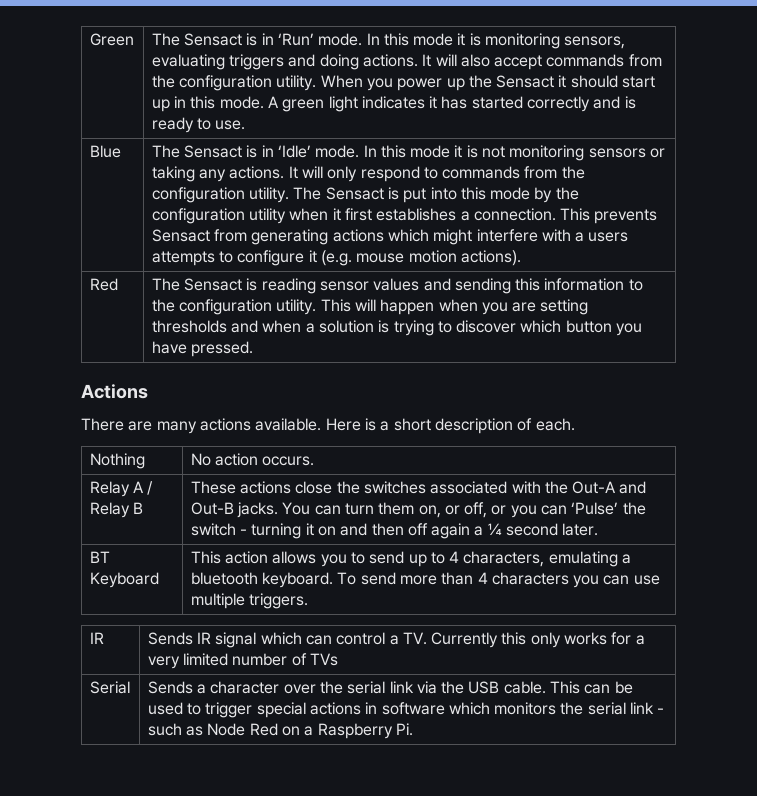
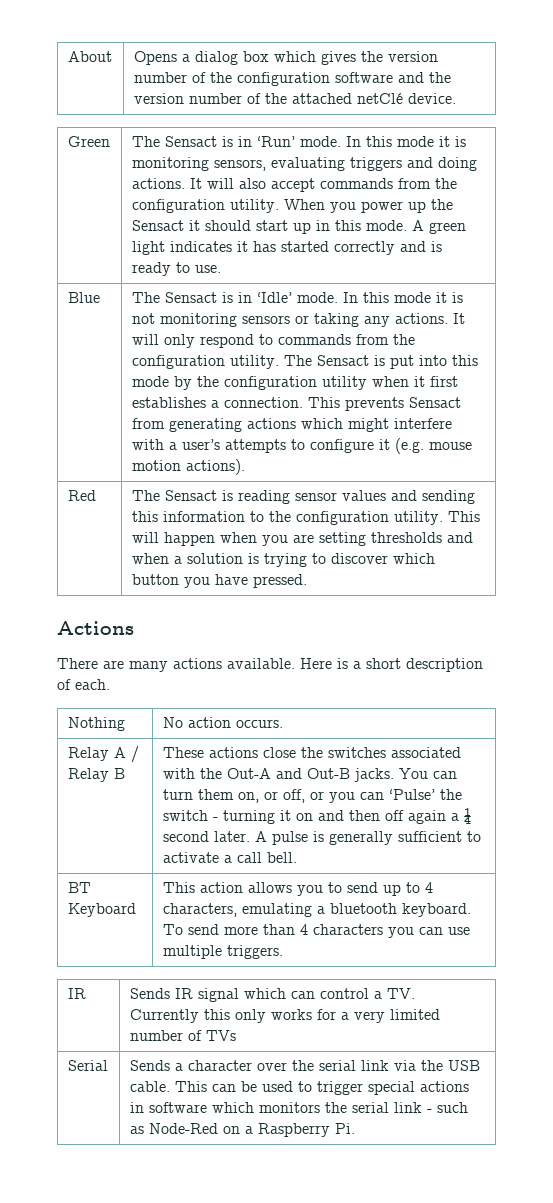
(89, 39) none -> [67,51,112,62] [133,51,438,65] [133,72,451,86] [133,93,456,104] About | Opens a dialog box which gives the version number of the configuration software and the version number of the attached netClé device. //
[588,232,629,242] users -> [181,439,220,450] user’s
(599, 529) none -> [254,831,481,845] [162,852,297,863] A pulse is generally sufficient to activate a call bell.
[207,723,278,736] Node Red -> [148,1123,218,1134] Node-Red

